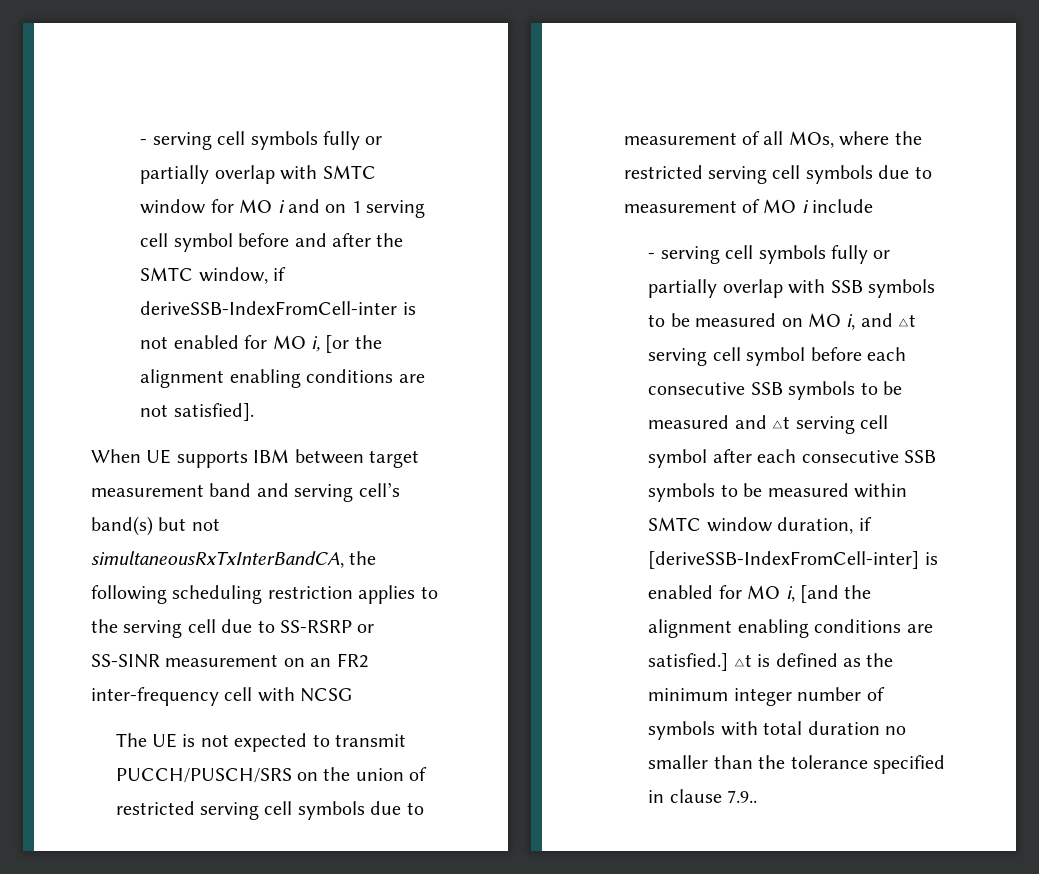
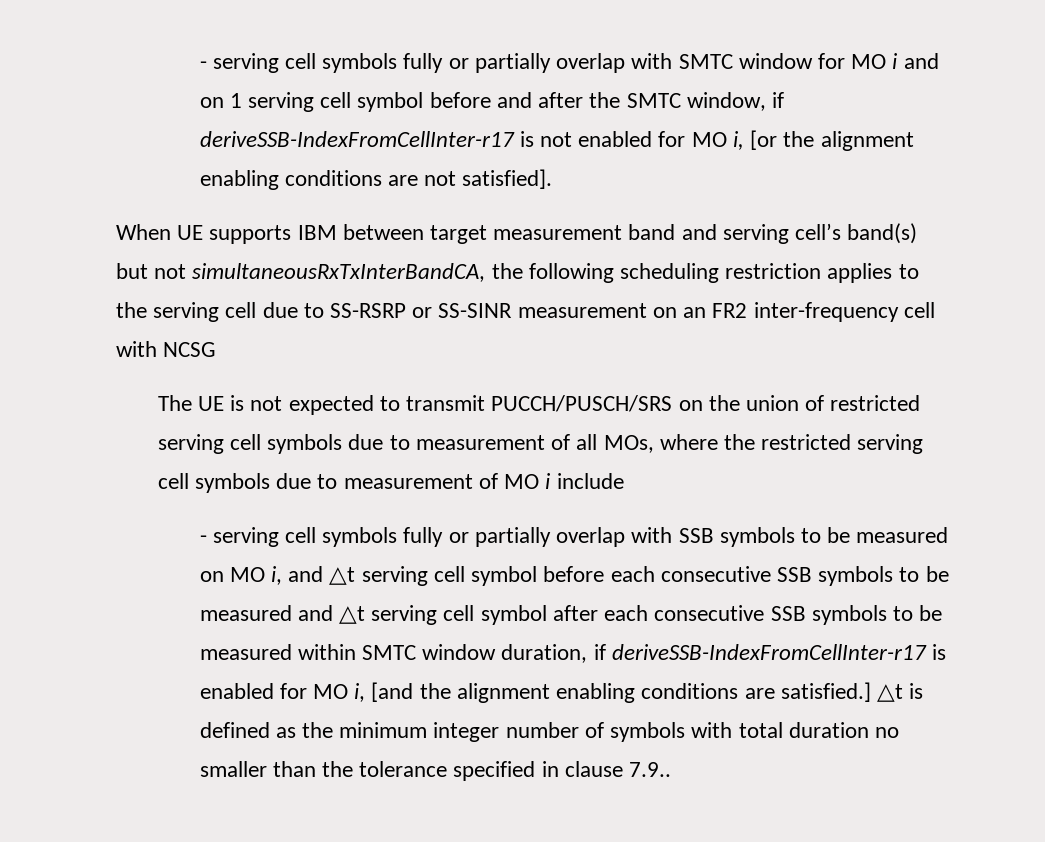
[140,301,398,315] deriveSSB-IndexFromCell-inter -> [199,131,515,147] deriveSSB-IndexFromCellInter-r17
[648,551,920,569] [deriveSSB-IndexFromCell-inter] -> [611,644,927,660] deriveSSB-IndexFromCellInter-r17

